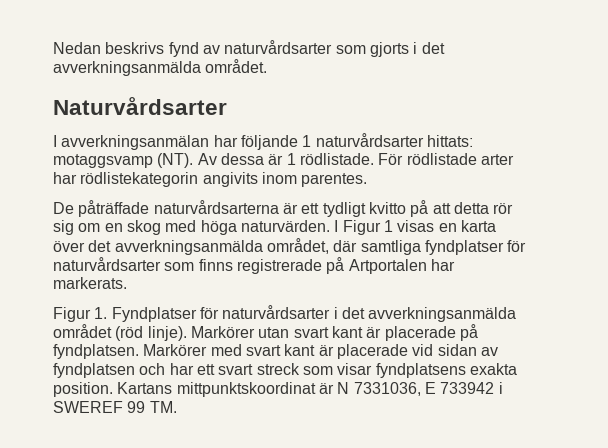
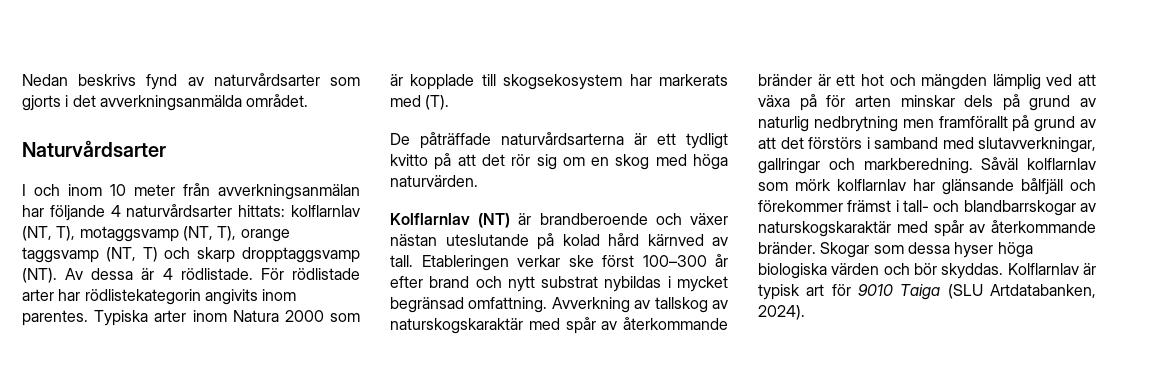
(57, 141) none -> [34,183,210,196] och inom 10 meter från
[302,135,312,147] 1 -> [110,205,121,217] 4
[53,154,153,168] motaggsvamp -> [291,205,361,217] [22,226,290,242] [22,247,360,263] kolflarnlav (NT, T), motaggsvamp (NT, T), orange taggsvamp (NT, T) och skarp dropptaggsvamp
[286,153,296,165] 1 -> [162,268,173,280] 4
(368, 180) none -> [94,310,360,326] [390,74,728,90] [390,95,450,110] Typiska arter inom Natura 2000 som är kopplade till skogsekosystem har markerats med (T).
[453,202,489,214] detta -> [481,154,505,166] det
[334,220,496,235] [53,238,527,255] [53,257,455,274] [53,277,127,289] [53,305,517,322] [53,324,478,341] [53,344,498,359] [53,363,517,378] [53,382,503,397] [53,401,177,413] I Figur 1 visas en karta över det avverkningsanmälda området, där samtliga fyndplatser för naturvårdsarter som finns registrerade på Artportalen har markerats. // Figur 1. Fyndplatser för naturvårdsarter i det avverkningsanmälda området (röd linje). Markörer utan svart kant är placerade på fyndplatsen. Markörer med svart kant är placerade vid sidan av fyndplatsen och har ett svart streck som visar fyndplatsens exakta position. Kartans mittpunktskoordinat är N 7331036, E 733942 i SWEREF 99 TM. -> [390,213,728,228] [390,233,728,250] [390,254,728,271] [390,276,728,292] [390,297,729,313] [390,317,728,334] [758,74,1096,90] [758,94,1096,111] [758,115,1096,132] [758,137,1096,153] [758,157,1096,174] [758,178,1096,195] [758,200,1096,216] [758,220,1096,237] [758,242,1033,258] [758,263,1096,279] [758,284,1096,300] [758,305,805,320] // Kolflarnlav (NT) är brandberoende och växer nästan uteslutande på kolad hård kärnved av tall. Etableringen verkar ske först 100–300 år efter brand och nytt substrat nybildas i mycket begränsad omfattning. Avverkning av tallskog av naturskogskaraktär med spår av återkommande bränder är ett hot och mängden lämplig ved att växa på för arten minskar dels på grund av naturlig nedbrytning men framförallt på grund av att det förstörs i samband med slutavverkningar, gallringar och markberedning. Såväl kolflarnlav som mörk kolflarnlav har glänsande bålfjäll och förekommer främst i tall- och blandbarrskogar av naturskogskaraktär med spår av återkommande bränder. Skogar som dessa hyser höga biologiska värden och bör skyddas. Kolflarnlav är typisk art för 9010 Taiga (SLU Artdatabanken, 2024).

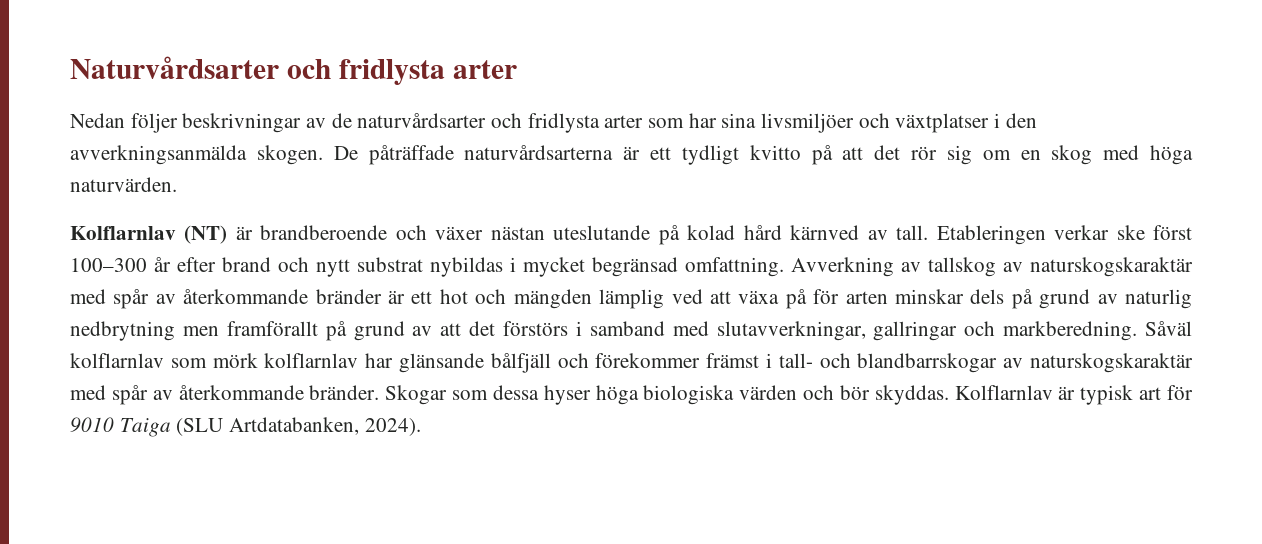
[22,73,360,90] [22,94,309,111] [22,140,166,157] [22,183,360,200] [22,204,361,221] [22,226,290,242] [22,247,360,263] [22,268,360,283] [22,289,297,305] [22,310,360,326] [390,74,728,90] [390,95,450,110] Nedan beskrivs fynd av naturvårdsarter som gjorts i det avverkningsanmälda området. // Naturvårdsarter // I och inom 10 meter från avverkningsanmälan har följande 4 naturvårdsarter hittats: kolflarnlav (NT, T), motaggsvamp (NT, T), orange taggsvamp (NT, T) och skarp dropptaggsvamp (NT). Av dessa är 4 rödlistade. För rödlistade arter har rödlistekategorin angivits inom parentes. Typiska arter inom Natura 2000 som är kopplade till skogsekosystem har markerats med (T). // -> [70,56,517,85] [70,113,1037,133] [70,145,323,165] Naturvårdsarter och fridlysta arter // Nedan följer beskrivningar av de naturvårdsarter och fridlysta arter som har sina livsmiljöer och växtplatser i den avverkningsanmälda skogen.

